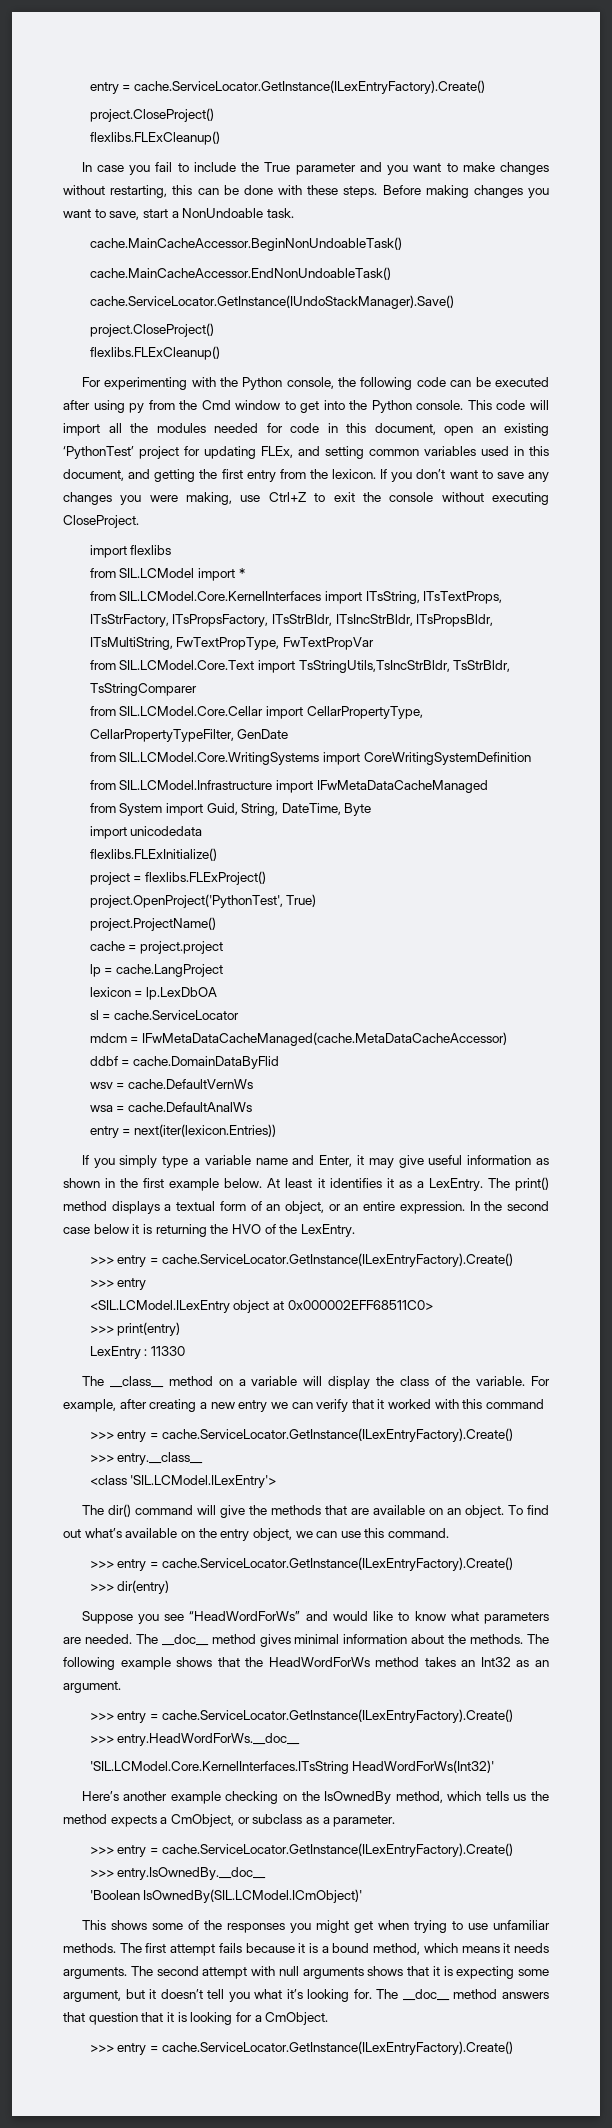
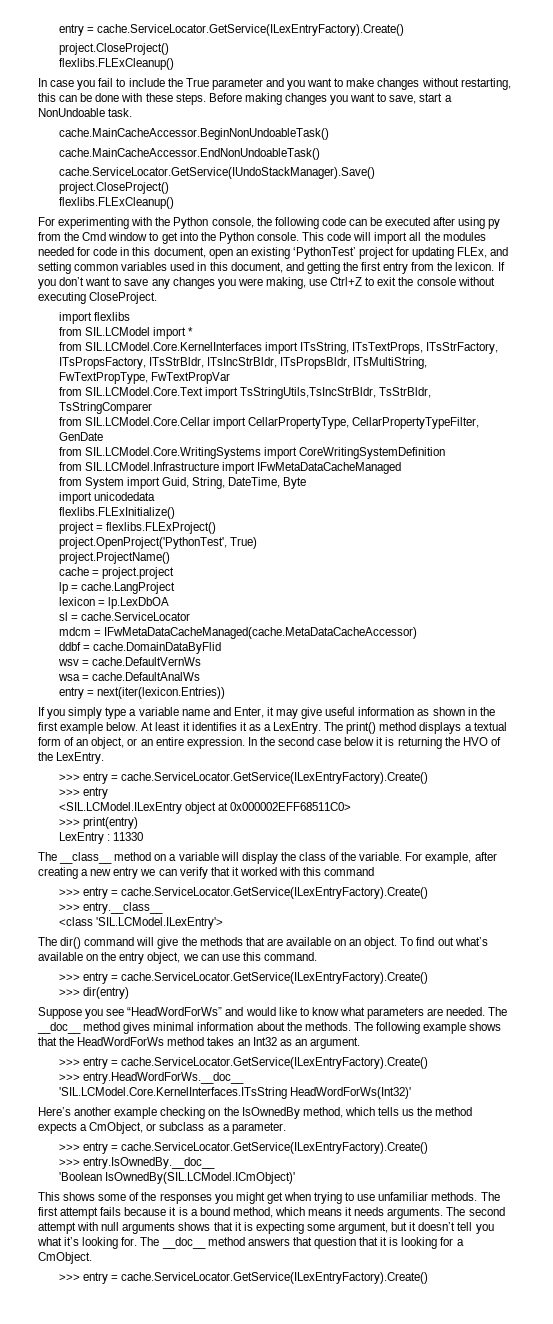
[89,80,485,94] entry = cache.ServiceLocator.GetInstance(ILexEntryFactory).Create() -> [58,24,404,36] entry = cache.ServiceLocator.GetService(ILexEntryFactory).Create()
[89,295,454,309] cache.ServiceLocator.GetInstance(IUndoStackManager).Save() -> [58,167,375,179] cache.ServiceLocator.GetService(IUndoStackManager).Save()
[161,1253,513,1267] cache.ServiceLocator.GetInstance(ILexEntryFactory).Create() -> [120,772,428,784] cache.ServiceLocator.GetService(ILexEntryFactory).Create()
[161,1428,513,1442] cache.ServiceLocator.GetInstance(ILexEntryFactory).Create() -> [120,887,428,899] cache.ServiceLocator.GetService(ILexEntryFactory).Create()
[161,1557,513,1571] cache.ServiceLocator.GetInstance(ILexEntryFactory).Create() -> [120,972,428,984] cache.ServiceLocator.GetService(ILexEntryFactory).Create()
[161,1709,513,1723] cache.ServiceLocator.GetInstance(ILexEntryFactory).Create() -> [120,1057,428,1069] cache.ServiceLocator.GetService(ILexEntryFactory).Create()
[161,1843,513,1857] cache.ServiceLocator.GetInstance(ILexEntryFactory).Create() -> [120,1142,428,1154] cache.ServiceLocator.GetService(ILexEntryFactory).Create()
[161,2041,513,2055] cache.ServiceLocator.GetInstance(ILexEntryFactory).Create() -> [120,1272,428,1284] cache.ServiceLocator.GetService(ILexEntryFactory).Create()

